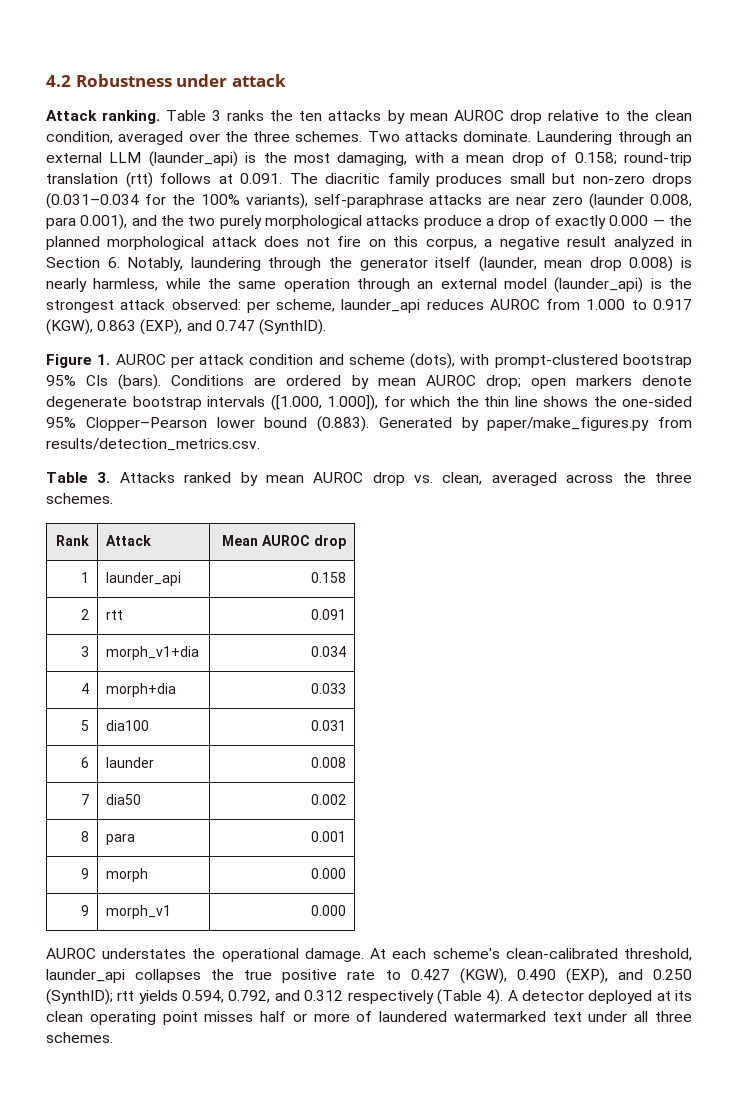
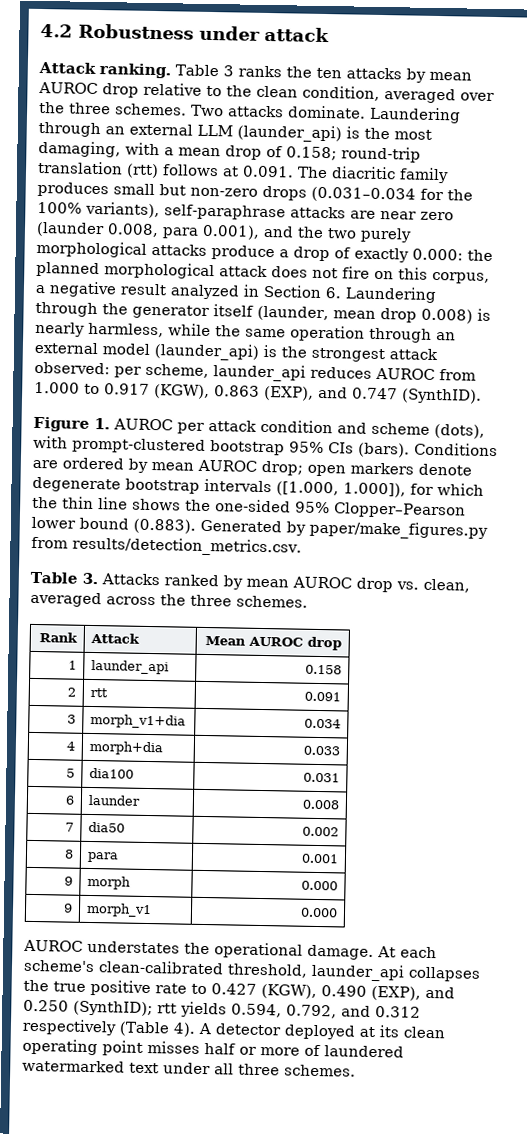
[609,215,665,226] 0.000 — -> [412,248,463,261] 0.000:
[127,257,261,271] Notably, laundering -> [345,286,437,303] Laundering

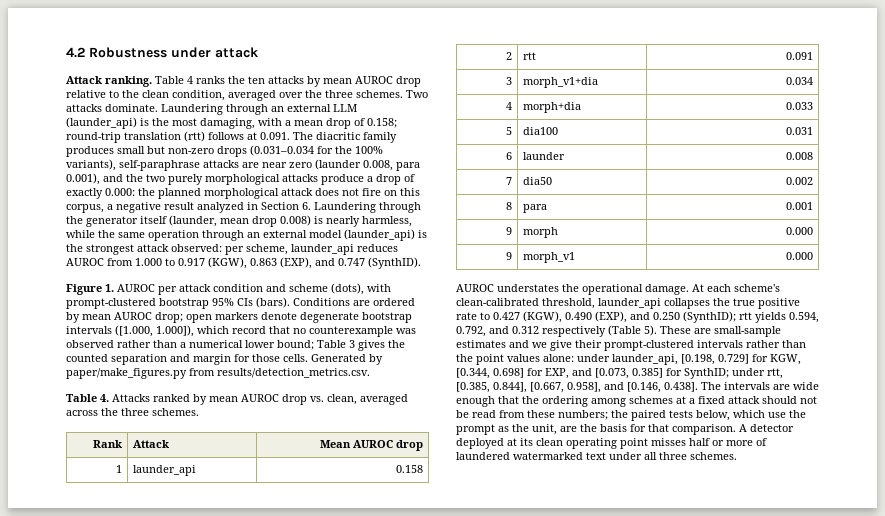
[222,65,234,77] 3 -> [187,76,193,84] 4
[410,483,484,496] [32,496,466,519] [31,516,196,534] for which the thin line shows the one-sided 95% Clopper–Pearson lower bound (0.883). -> [197,326,416,337] [66,340,405,351] [66,354,308,365] which record that no counterexample was observed rather than a numerical lower bound; Table 3 gives the counted separation and margin for those cells.
[81,572,98,585] 3. -> [100,394,109,402] 4.
[172,1022,196,1037] 4). -> [644,325,781,337] [456,340,806,351] [456,354,801,365] [456,368,783,379] [456,382,819,393] [456,396,817,407] [456,410,806,421] [456,424,736,435] 5). These are small-sample estimates and we give their prompt-clustered intervals rather than the point values alone: under launder_api, [0.198, 0.729] for KGW, [0.344, 0.698] for EXP, and [0.073, 0.385] for SynthID; under rtt, [0.385, 0.844], [0.667, 0.958], and [0.146, 0.438]. The intervals are wide enough that the ordering among schemes at a fixed attack should not be read from these numbers; the paired tests below, which use the prompt as the unit, are the basis for that comparison.

